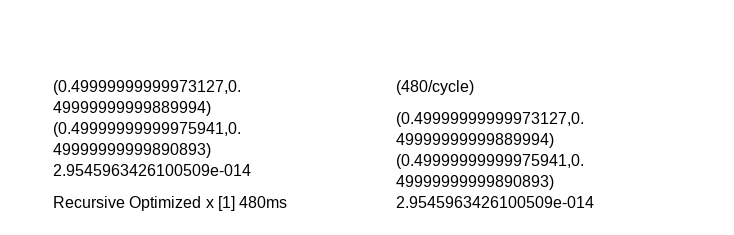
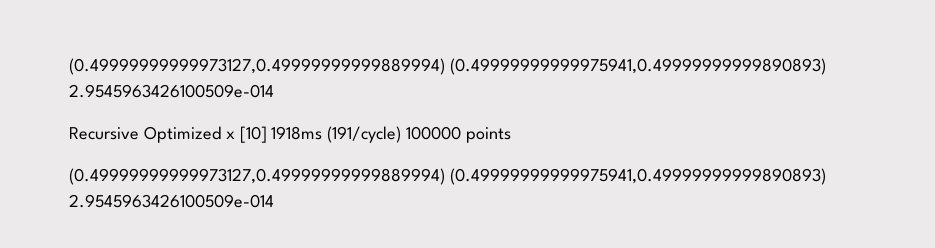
[217,196,288,211] [396,80,474,95] [1] 480ms (480/cycle) -> [239,126,512,143] [10] 1918ms (191/cycle) 100000 points

